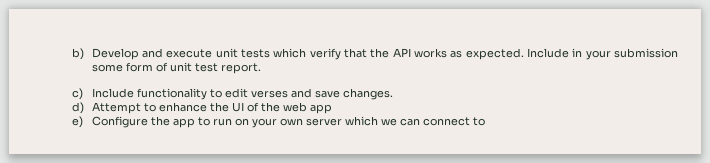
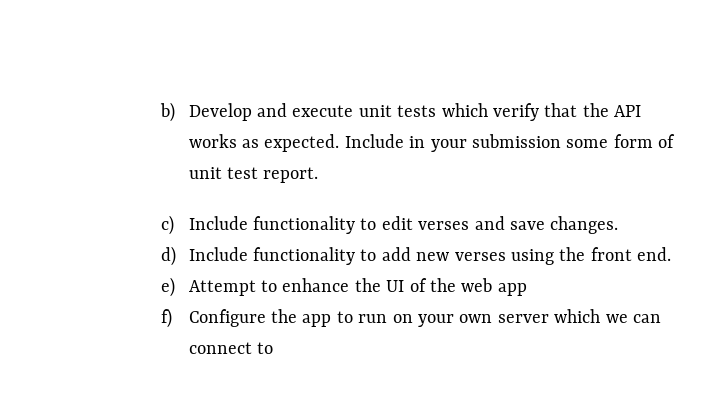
(84, 108) none -> [188,247,672,265] [160,277,175,297] Include functionality to add new verses using the front end. // e)
[71,116,83,128] e) -> [160,308,172,328] f)

